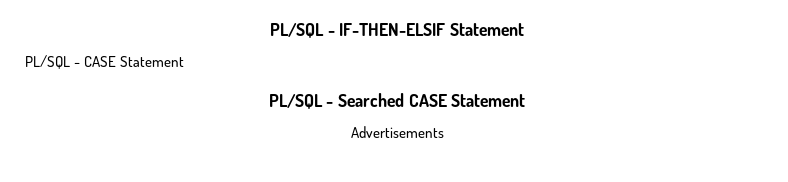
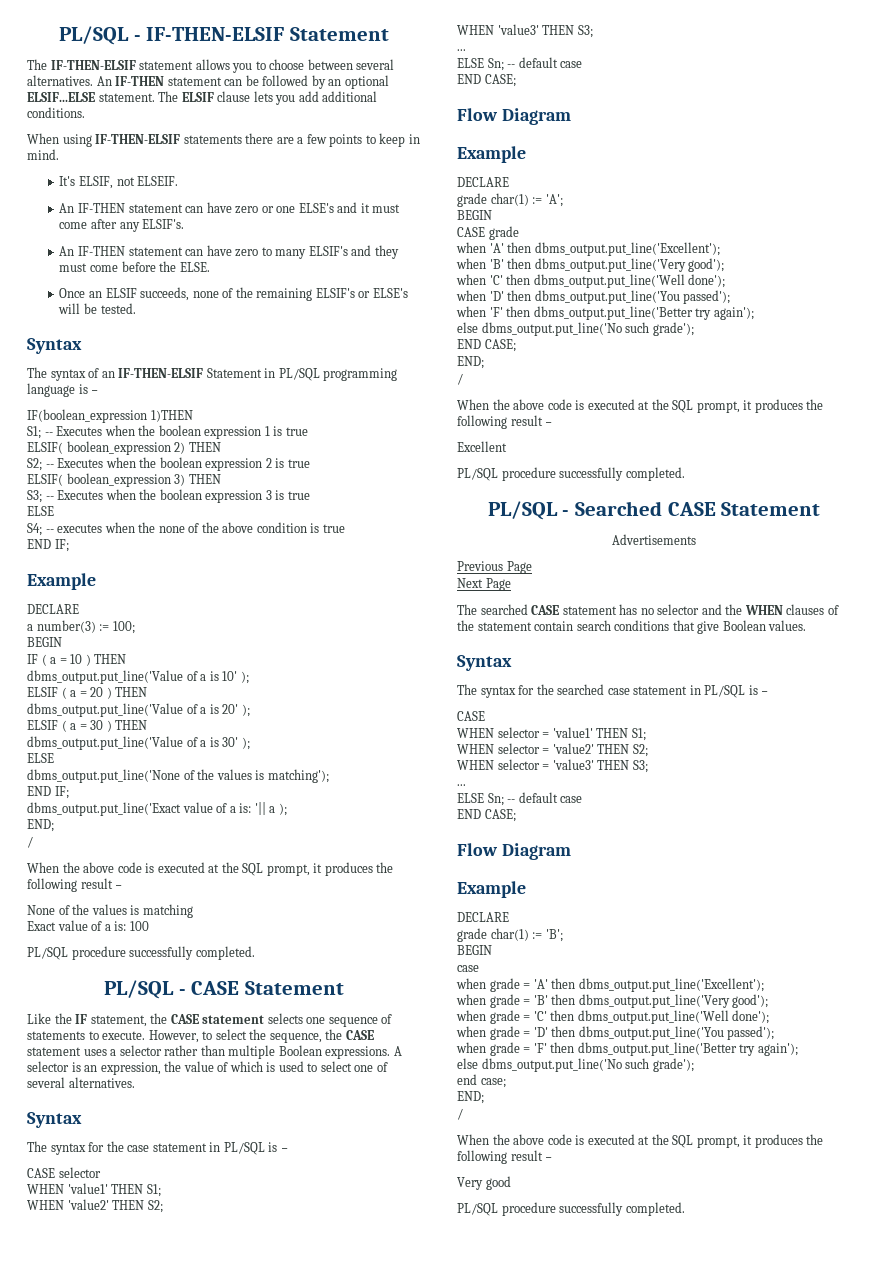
[25,55,185,69] PL/SQL - CASE Statement -> [27,59,395,73] [27,75,389,89] [27,91,378,105] [27,107,85,118] [27,133,420,147] [27,149,59,160] [59,176,179,189] [59,202,401,214] [59,219,185,232] [59,245,399,259] [59,261,210,272] [59,287,408,301] [58,303,136,314] [27,338,82,354] [27,367,398,381] [27,383,99,397] [27,409,193,423] [27,425,308,439] [27,441,221,455] [27,457,310,471] [27,473,221,487] [27,489,310,503] [27,506,54,516] [27,522,345,536] [27,539,69,552] [27,573,96,590] [27,604,79,614] [27,620,135,634] [27,637,62,647] [27,654,127,666] [27,670,249,684] [27,687,148,699] [27,703,250,717] [27,720,148,732] [27,736,250,750] [27,753,54,763] [27,769,329,783] [27,786,69,799] [27,802,287,816] [27,819,54,832] [27,836,33,848] [27,862,394,876] [27,878,123,892] [27,904,193,918] [27,920,149,931] [27,946,255,960] [104,980,344,999] [27,1013,393,1027] [27,1029,374,1043] [27,1045,402,1059] [27,1061,388,1075] [27,1077,135,1088] [27,1112,82,1128] [27,1141,288,1155] [27,1167,101,1178] [27,1183,161,1197] [27,1199,163,1213] [457,24,593,38] [457,49,466,51] [457,57,583,71] [457,74,516,87] [457,108,571,125] [457,146,526,163] [457,177,509,187] [457,193,563,207] [457,210,492,220] [457,226,519,240] [456,242,720,256] [456,258,725,272] [456,274,726,288] [456,290,731,304] [456,306,754,320] [457,322,694,336] [457,339,516,352] [457,356,484,369] [457,373,463,385] [457,399,824,413] [457,415,553,429] [457,441,507,452] [457,467,685,481] The IF-THEN-ELSIF statement allows you to choose between several alternatives. An IF-THEN statement can be followed by an optional ELSIF...ELSE statement. The ELSIF clause lets you add additional conditions. // When using IF-THEN-ELSIF statements there are a few points to keep in mind. // It's ELSIF, not ELSEIF. // An IF-THEN statement can have zero or one ELSE's and it must come after any ELSIF's. // An IF-THEN statement can have zero to many ELSIF's and they must come before the ELSE. // Once an ELSIF succeeds, none of the remaining ELSIF's or ELSE's will be tested. // Syntax // The syntax of an IF-THEN-ELSIF Statement in PL/SQL programming language is − // IF(boolean_expression 1)THEN // S1; -- Executes when the boolean expression 1 is true // ELSIF( boolean_expression 2) THEN // S2; -- Executes when the boolean expression 2 is true // ELSIF( boolean_expression 3) THEN // S3; -- Executes when the boolean expression 3 is true // ELSE // S4; -- executes when the none of the above condition is true // END IF; // Example // DECLARE // a number(3) := 100; // BEGIN // IF ( a = 10 ) THEN // dbms_output.put_line('Value of a is 10' ); // ELSIF ( a = 20 ) THEN // dbms_output.put_line('Value of a is 20' ); // ELSIF ( a = 30 ) THEN // dbms_output.put_line('Value of a is 30' ); // ELSE // dbms_output.put_line('None of the values is matching'); // END IF; // dbms_output.put_line('Exact value of a is: '|| a ); // END; // / // When the above code is executed at the SQL prompt, it produces the following result − // None of the values is matching // Exact value of a is: 100 // PL/SQL procedure successfully completed. // PL/SQL - CASE Statement // Like the IF statement, the CASE statement selects one sequence of statements to execute. However, to select the sequence, the CASE statement uses a selector rather than multiple Boolean expressions. A selector is an expression, the value of which is used to select one of several alternatives. // Syntax // The syntax for the case statement in PL/SQL is − // CASE selector // WHEN 'value1' THEN S1; // WHEN 'value2' THEN S2; // WHEN 'value3' THEN S3; // ... // ELSE Sn; -- default case // END CASE; // Flow Diagram // Example // DECLARE // grade char(1) := 'A'; // BEGIN // CASE grade // when 'A' then dbms_output.put_line('Excellent'); // when 'B' then dbms_output.put_line('Very good'); // when 'C' then dbms_output.put_line('Well done'); // when 'D' then dbms_output.put_line('You passed'); // when 'F' then dbms_output.put_line('Better try again'); // else dbms_output.put_line('No such grade'); // END CASE; // END; // / // When the above code is executed at the SQL prompt, it produces the following result − // Excellent // PL/SQL procedure successfully completed.
(444, 132) none -> [457,561,532,574] [457,578,511,591] [457,604,839,615] [457,620,807,634] [457,655,512,671] [457,684,769,698] [457,711,485,721] [457,727,646,741] [457,743,648,757] [457,759,648,773] [457,784,466,786] [457,792,583,806] [457,809,516,822] [457,843,571,860] [457,881,526,898] [457,912,509,922] [457,928,563,942] [457,945,492,955] [457,965,479,972] [456,978,764,992] [456,994,769,1008] [456,1010,770,1024] [456,1026,775,1040] [456,1042,798,1056] [457,1058,694,1072] [457,1074,506,1088] [457,1091,484,1104] [457,1108,463,1120] [457,1134,824,1148] [457,1150,553,1164] [457,1176,511,1190] [457,1202,685,1216] // Previous Page // Next Page // The searched CASE statement has no selector and the WHEN clauses of the statement contain search conditions that give Boolean values. // Syntax // The syntax for the searched case statement in PL/SQL is − // CASE // WHEN selector = 'value1' THEN S1; // WHEN selector = 'value2' THEN S2; // WHEN selector = 'value3' THEN S3; // ... // ELSE Sn; -- default case // END CASE; // Flow Diagram // Example // DECLARE // grade char(1) := 'B'; // BEGIN // case // when grade = 'A' then dbms_output.put_line('Excellent'); // when grade = 'B' then dbms_output.put_line('Very good'); // when grade = 'C' then dbms_output.put_line('Well done'); // when grade = 'D' then dbms_output.put_line('You passed'); // when grade = 'F' then dbms_output.put_line('Better try again'); // else dbms_output.put_line('No such grade'); // end case; // END; // / // When the above code is executed at the SQL prompt, it produces the following result − // Very good // PL/SQL procedure successfully completed.

